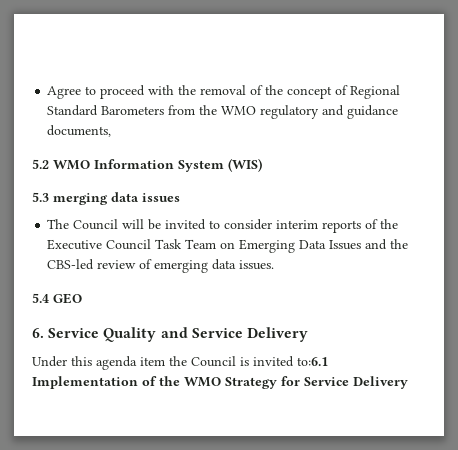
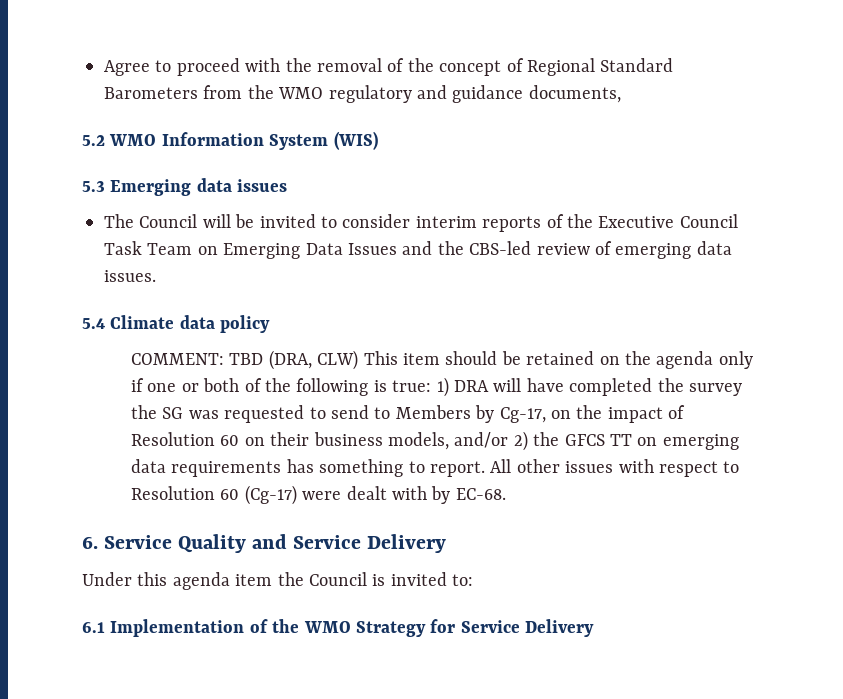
[53,193,108,205] merging -> [110,179,192,196] Emerging
[53,293,82,304] GEO -> [110,315,271,333] [130,350,753,370] [130,377,742,397] [130,405,686,423] [130,431,739,451] [130,459,740,477] [130,485,506,505] Climate data policy // COMMENT: TBD (DRA, CLW) This item should be retained on the agenda only if one or both of the following is true: 1) DRA will have completed the survey the SG was requested to send to Members by Cg-17, on the impact of Resolution 60 on their business models, and/or 2) the GFCS TT on emerging data requirements has something to report. All other issues with respect to Resolution 60 (Cg-17) were dealt with by EC-68.
[297,357,328,366] to:6.1 -> [452,574,474,586] [82,622,105,633] to: // 6.1

